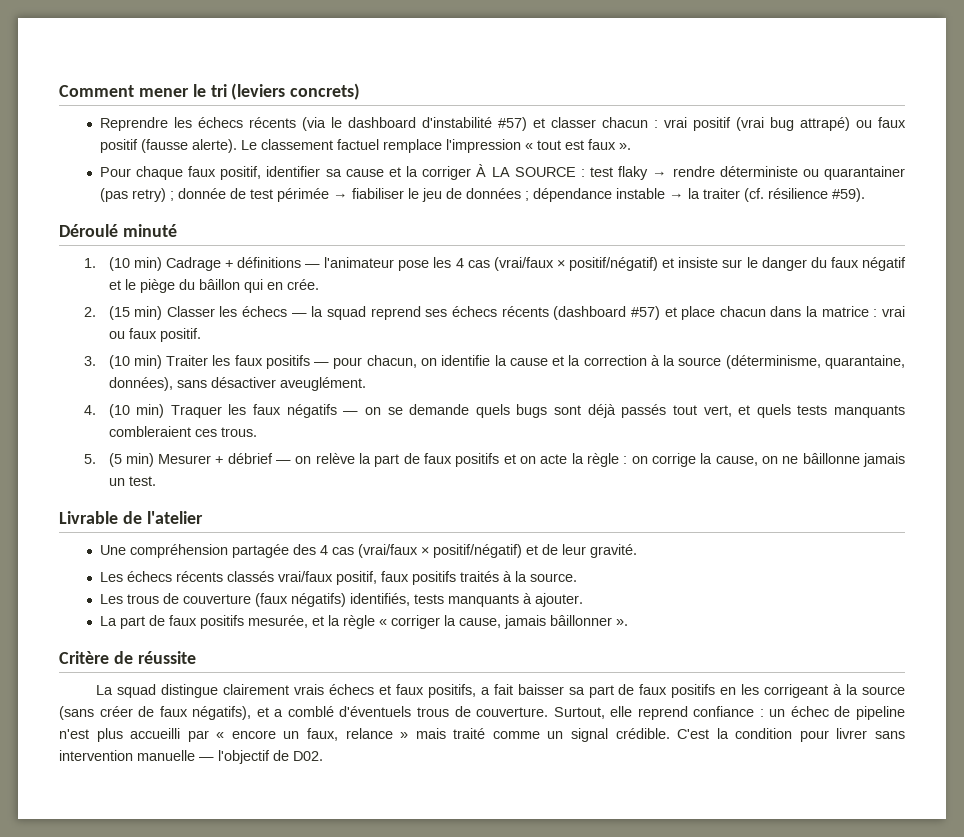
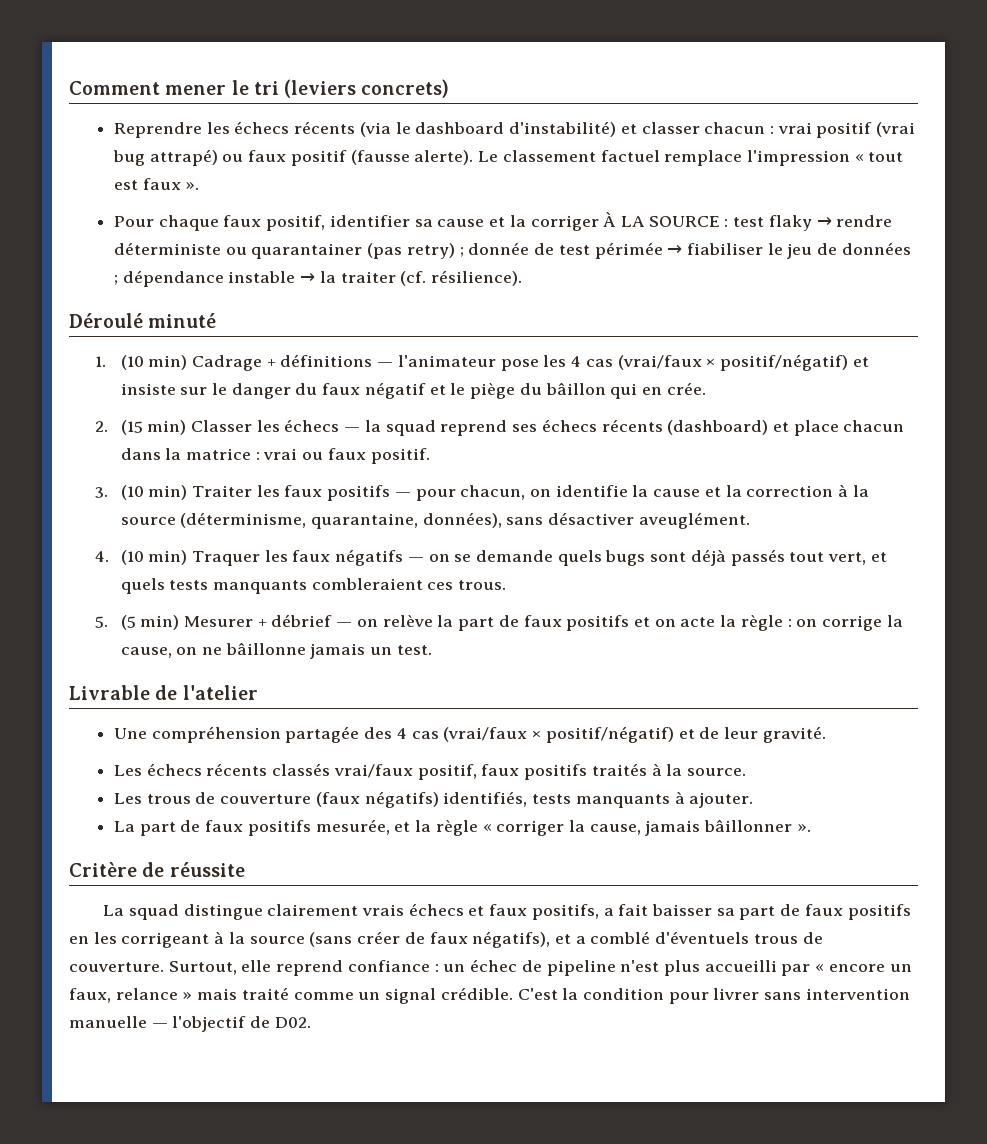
[421,117,527,131] d'instabilité #57) -> [509,121,617,137] d'instabilité)
[767,188,865,202] résilience #59). -> [431,270,523,286] résilience).
[553,306,660,320] (dashboard #57) -> [667,420,769,435] (dashboard)

